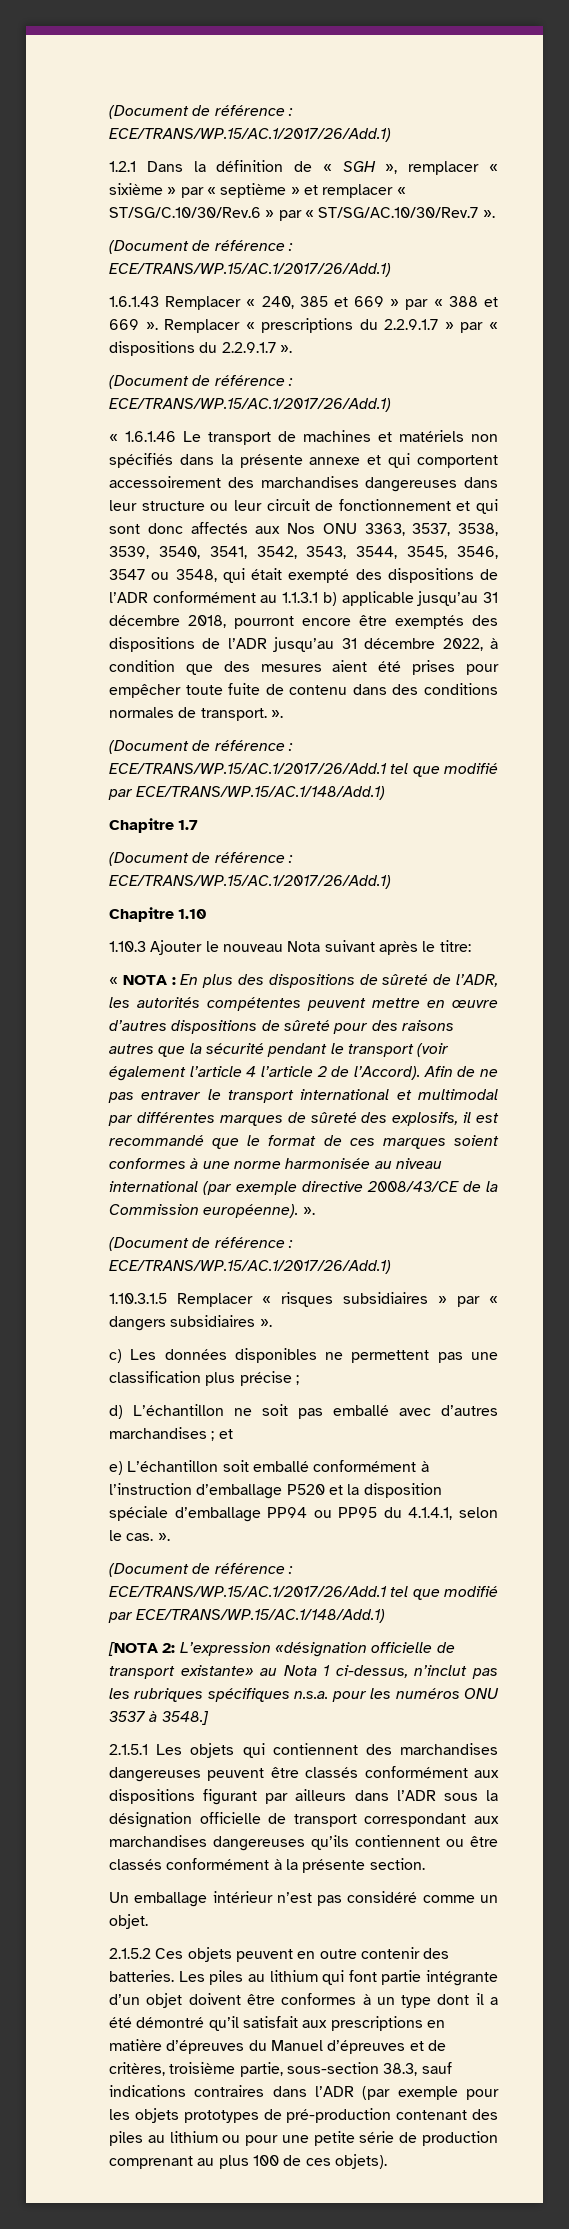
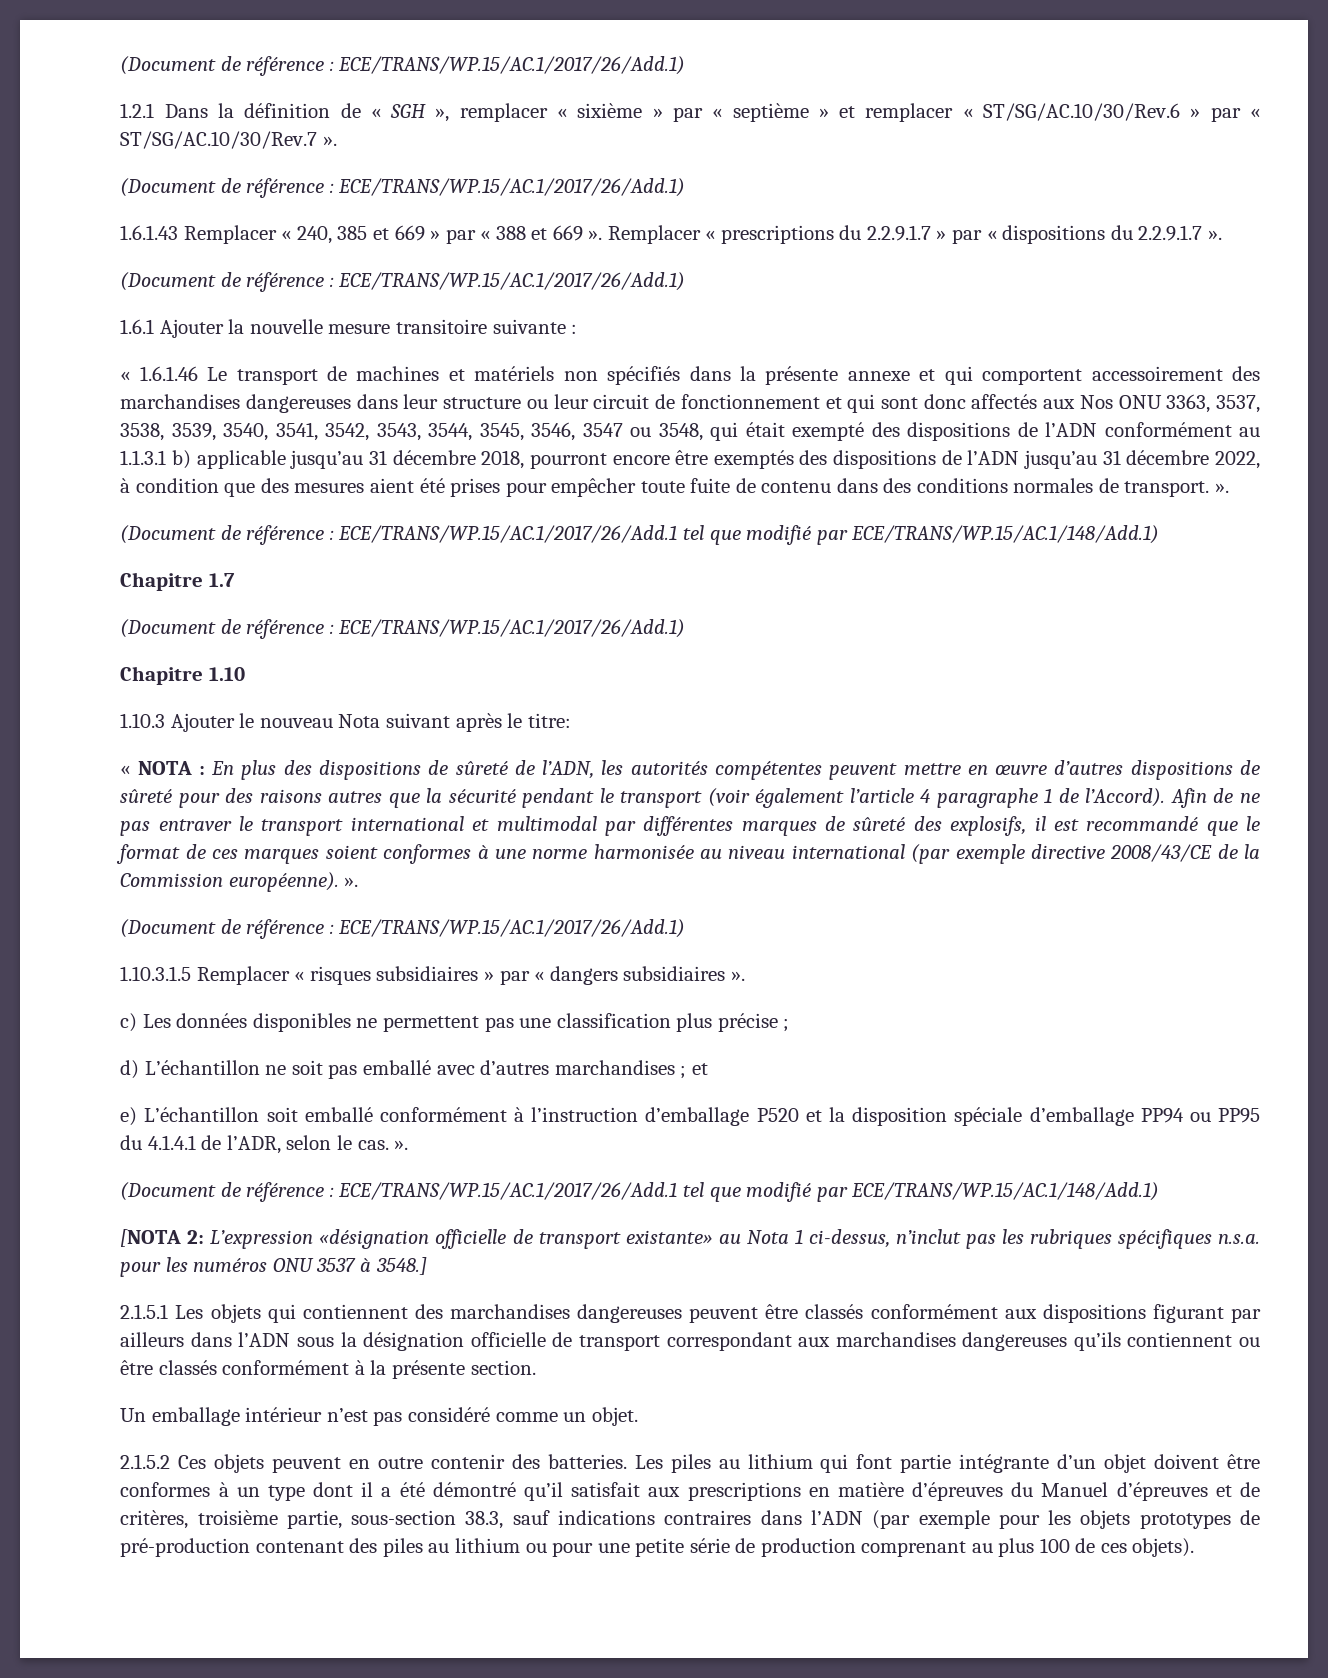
[109,207,262,218] ST/SG/C.10/30/Rev.6 -> [983,103,1181,121] ST/SG/AC.10/30/Rev.6
(392, 405) none -> [120,319,578,338] // 1.6.1 Ajouter la nouvelle mesure transitoire suivante :
[109,592,149,603] l’ADR -> [1045,422,1098,437] l’ADN
[227,638,267,649] l’ADR -> [967,450,1020,465] l’ADN
[456,974,498,987] l’ADR, -> [542,760,595,779] l’ADN,
[261,1066,327,1077] l’article 2 -> [936,788,1053,808] paragraphe 1
[408,1507,453,1520] 4.1.4.1, -> [147,1135,281,1154] 4.1.4.1 de l’ADR,
[396,1790,436,1801] l’ADR -> [238,1332,291,1347] l’ADN
[315,2086,355,2097] l’ADR -> [810,1510,863,1525] l’ADN

